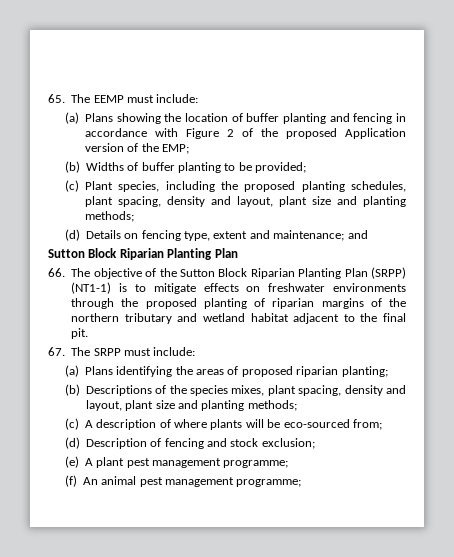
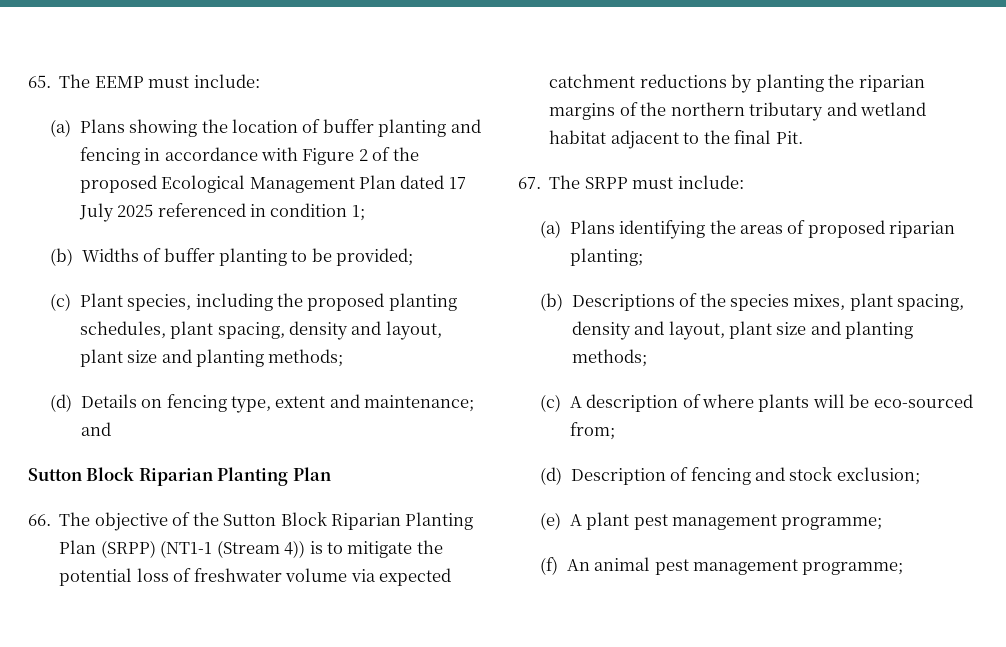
[344,128,406,139] [84,143,190,154] Application version of the EMP; -> [161,175,466,193] [78,203,365,222] Ecological Management Plan dated 17 July 2025 referenced in condition 1;
[71,282,406,294] [71,298,266,309] (NT1-1) is to mitigate effects on freshwater environments through the proposed planting of -> [160,540,443,558] [59,568,451,586] [549,74,855,93] (NT1-1 (Stream 4)) is to mitigate the potential loss of freshwater volume via expected catchment reductions by planting the
[71,328,89,339] pit. -> [775,131,803,144] Pit.

